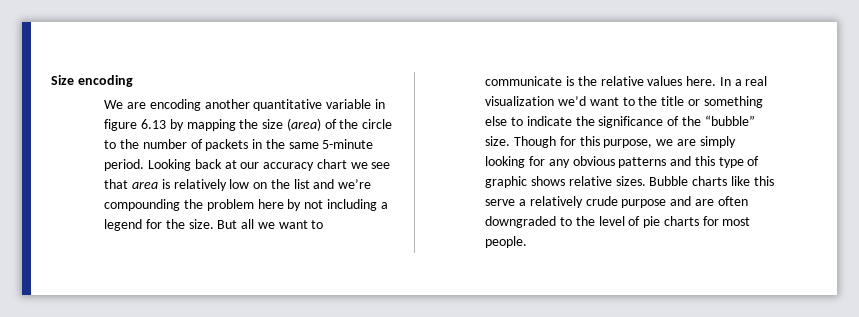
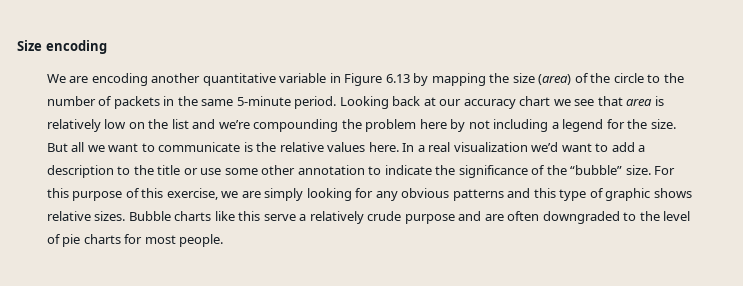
[104,119,138,131] figure -> [344,73,383,86] Figure
[638,96,763,108] [485,116,508,126] the title or something else -> [611,142,646,152] [46,165,365,178] add a description to the title or use some other annotation
[513,136,653,148] Though for this purpose, -> [654,166,676,175] [46,188,218,201] For this purpose of this exercise,

